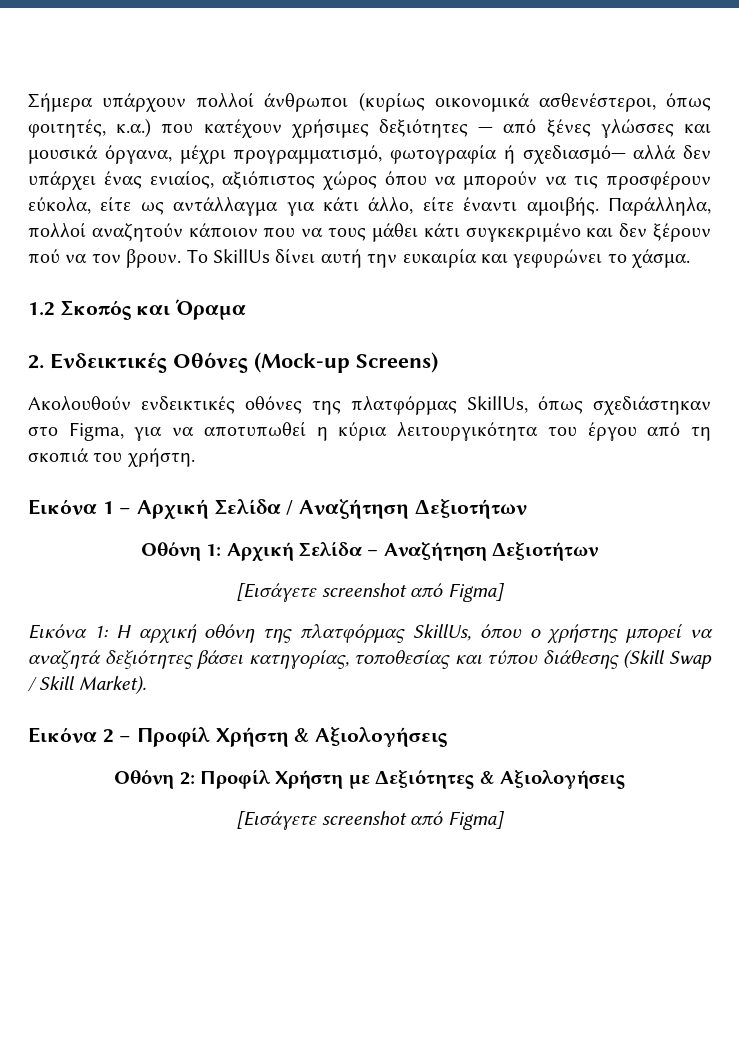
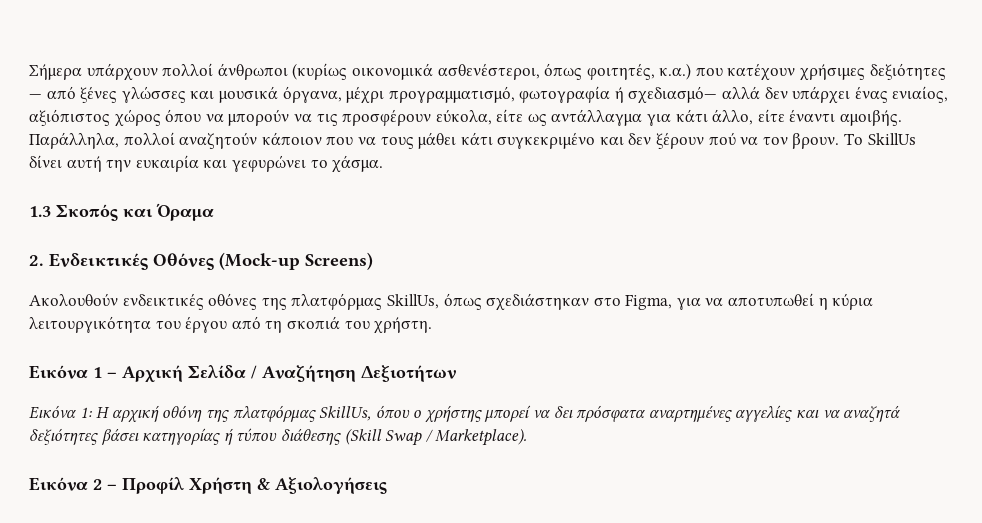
[28,302,55,316] 1.2 -> [29,206,51,217] 1.3
[140,541,599,562] [236,583,504,602] // Οθόνη 1: Αρχική Σελίδα – Αναζήτηση Δεξιοτήτων // [Εισάγετε screenshot από Figma] -> (456, 373) none
[28,649,482,669] αναζητά δεξιότητες βάσει κατηγορίας, τοποθεσίας και -> [553,405,901,422] [29,428,233,445] δει πρόσφατα αναρτημένες αγγελίες και να αναζητά δεξιότητες βάσει κατηγορίας ή
[39,675,146,695] Skill Market). -> [435,428,528,446] Marketplace).
[114,769,625,789] [236,811,504,830] // Οθόνη 2: Προφίλ Χρήστη με Δεξιότητες & Αξιολογήσεις // [Εισάγετε screenshot από Figma] -> (387, 485) none

